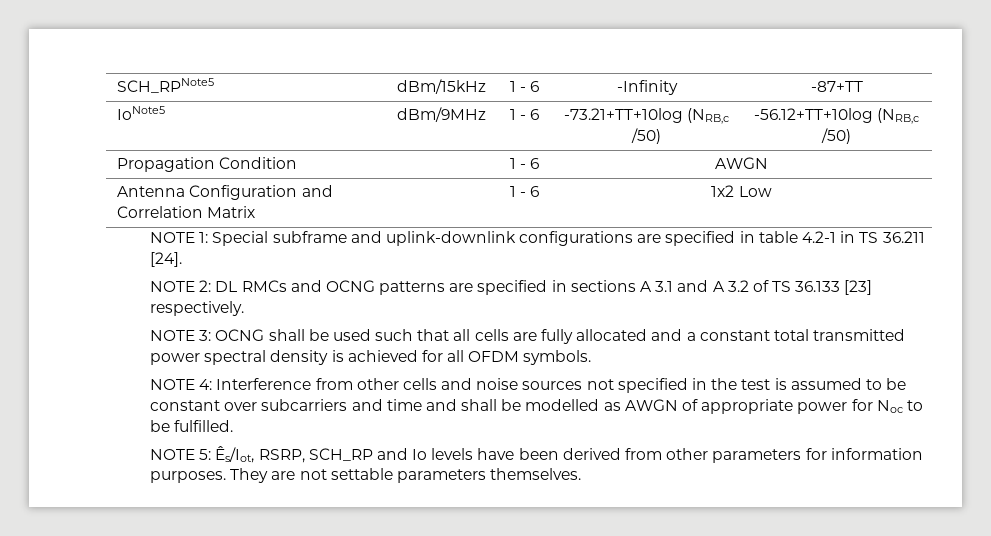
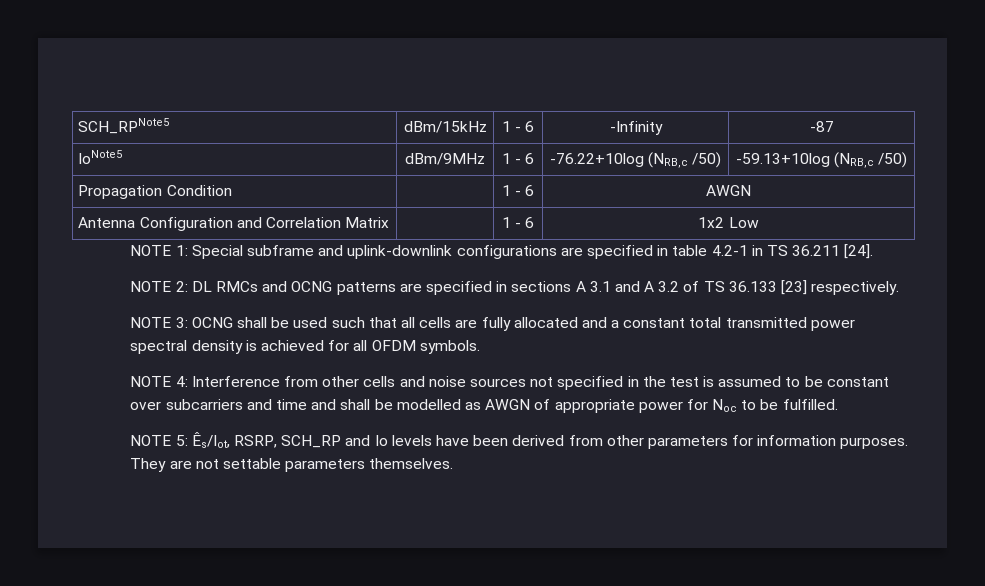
[810,81,863,92] -87+TT -> [809,121,834,132] -87
[563,108,683,123] -73.21+TT+10log -> [549,153,644,167] -76.22+10log
[753,108,873,123] -56.12+TT+10log -> [735,153,830,167] -59.13+10log

